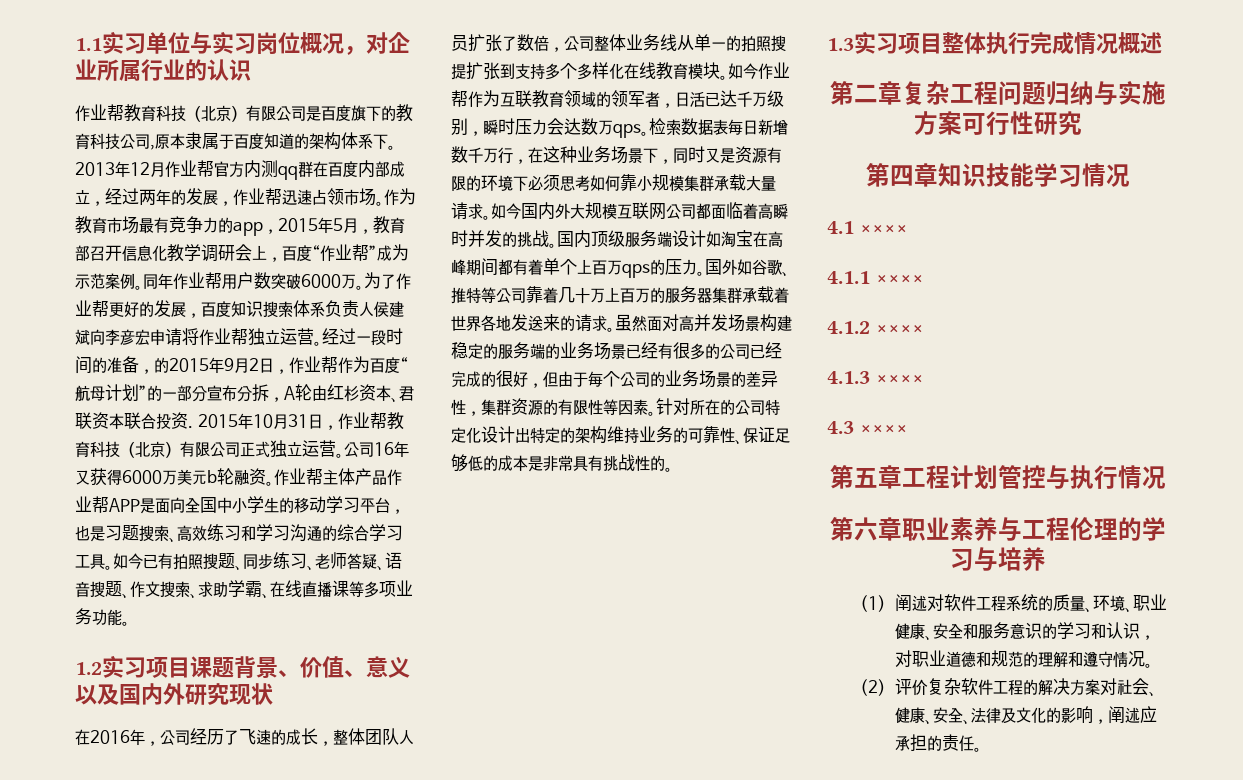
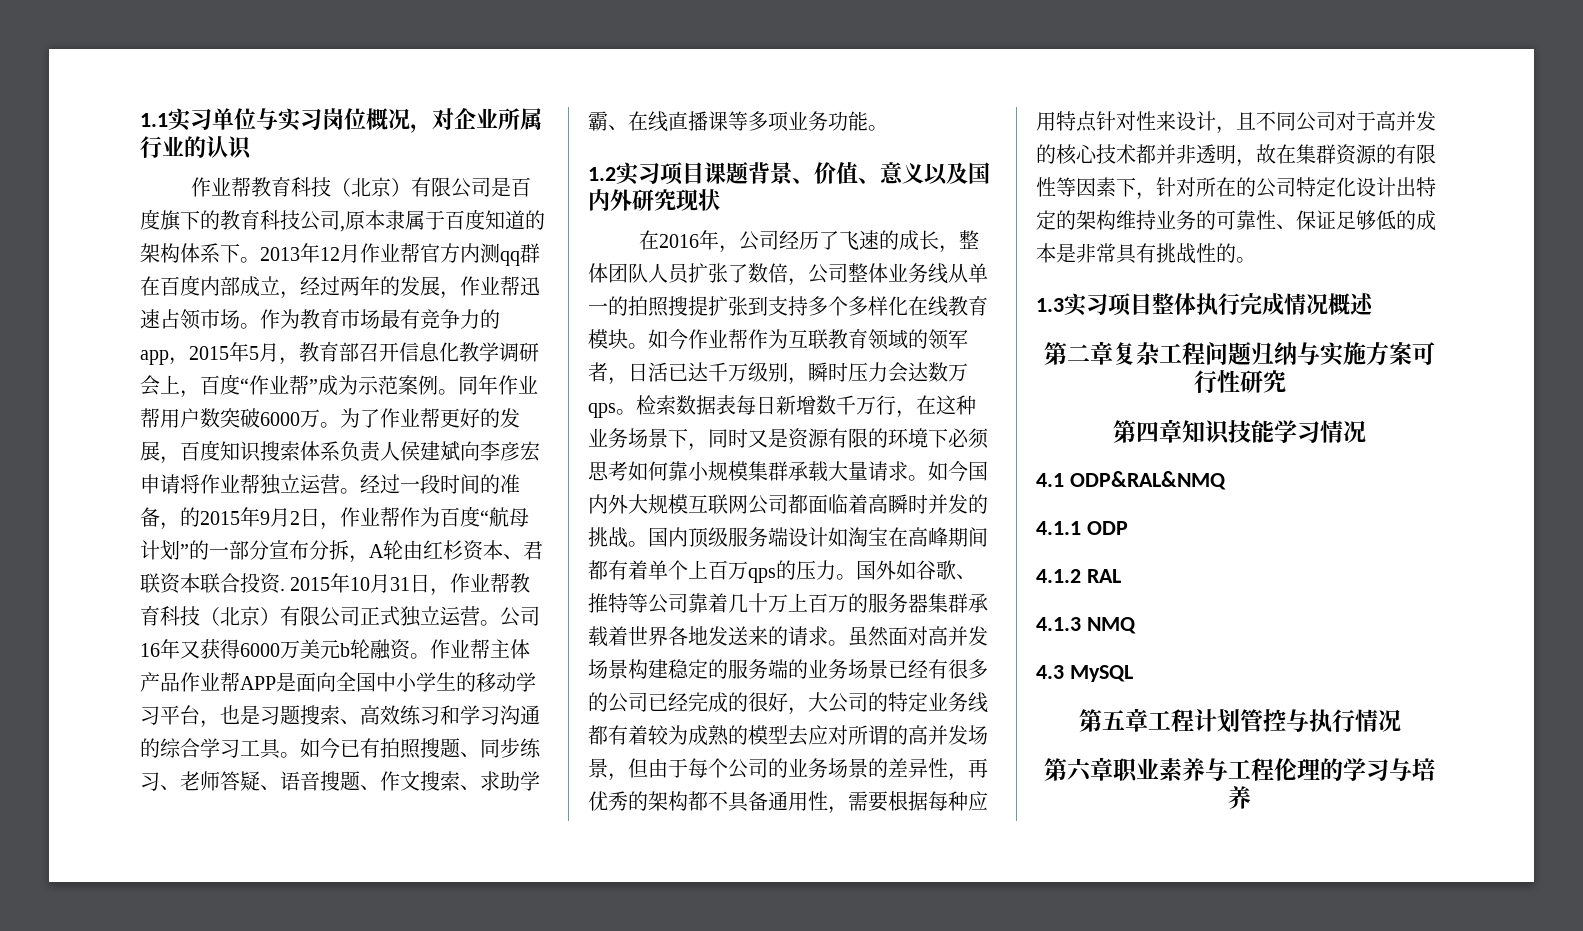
(543, 385) none -> [808,692,988,713] [588,725,988,746] [588,758,628,781] 大公司的特定业务线都有着较为成熟的模型去应对所谓的高并发场景，
(481, 413) none -> [968,758,988,778] [588,791,988,814] [1036,111,1436,134] [1036,144,1296,167] 再优秀的架构都不具备通用性，需要根据每种应用特点针对性来设计，且不同公司对于高并发的核心技术都并非透明，故在
[648,411,656,416] 。 -> [1116,177,1156,200] 下，
[860,225,908,234] ×××× -> [1069,471,1226,490] ODP&RAL&NMQ
[876,275,924,284] ×××× -> [1086,521,1128,535] ODP
[876,325,924,334] ×××× -> [1086,569,1121,583] RAL
[876,375,924,384] ×××× -> [1086,617,1136,634] NMQ
[860,425,908,434] ×××× -> [1069,665,1133,682] MySQL
[860,594,1167,613] [894,622,1155,641] [894,650,1153,668] [860,678,1157,697] [894,706,1157,725] [894,734,982,752] // (1)阐述对软件工程系统的质量、环境、职业健康、安全和服务意识的学习和认识，对职业道德和规范的理解和遵守情况。 // (2)评价复杂软件工程的解决方案对社会、健康、安全、法律及文化的影响，阐述应承担的责任。 -> (1251, 797) none

